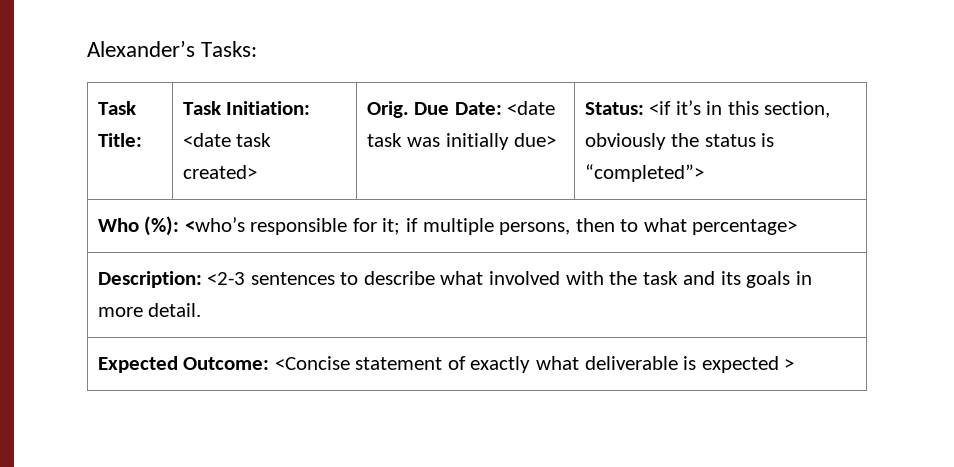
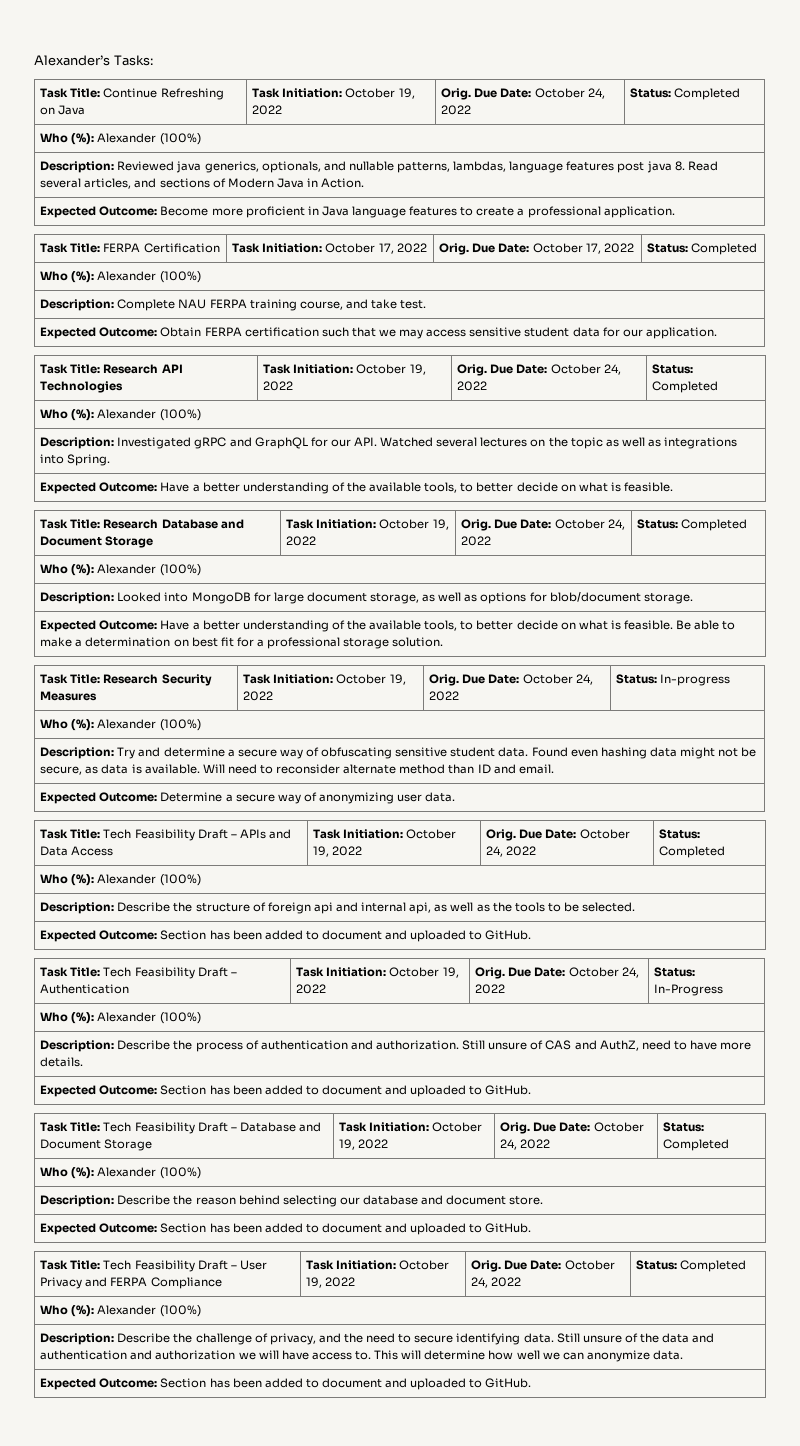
[182,101,311,115] [182,133,272,147] [182,165,257,179] [366,101,556,118] [366,133,557,150] [584,100,831,118] [584,133,775,150] [584,164,704,182] [97,216,798,236] [97,271,812,288] [97,303,202,317] [97,356,795,373] | Task Initiation: <date task created> | Orig. Due Date: <date task was initially due> | Status: <if it’s in this section, obviously the status is “completed”> // Who (%): <who’s responsible for it; if multiple persons, then to what percentage> // Description: <2-3 sentences to describe what involved with the task and its goals in more detail. // Expected Outcome: <Concise statement of exactly what deliverable is expected > -> [103,88,224,100] [40,105,86,115] [252,88,415,99] [252,105,283,115] [441,88,605,100] [441,105,472,115] [630,88,741,100] [40,133,201,145] [40,161,718,173] [40,178,365,189] [40,206,675,218] [40,243,220,253] [232,243,427,254] [439,243,634,255] [647,243,758,255] [40,271,201,283] [40,299,427,311] [40,327,717,339] [40,364,183,374] [40,381,124,393] [263,364,426,375] [263,381,294,391] [457,364,621,376] [457,381,488,391] [652,364,694,374] [652,381,719,393] [40,409,201,421] [40,437,738,449] [40,454,111,466] [40,482,673,494] [40,519,244,529] [40,536,154,548] [286,519,449,530] [286,536,317,546] [461,519,625,531] [461,536,492,546] [637,519,748,531] [40,564,201,576] [40,592,693,604] [40,620,736,632] [40,637,444,649] [40,674,212,686] [40,691,98,701] [243,674,406,685] [243,691,274,701] [429,674,593,686] [429,691,460,701] [616,674,731,686] [40,719,201,731] [40,747,757,759] [40,764,554,775] [40,792,456,804] [40,829,292,841] [40,846,114,856] [313,829,457,839] [313,846,363,857] [486,829,630,841] [486,846,537,857] [659,829,701,839] [659,846,726,858] [40,874,201,886] [40,902,636,914] [40,930,532,942] [40,967,237,979] [40,984,130,994] [296,967,459,978] [296,984,327,994] [475,967,639,979] [475,984,506,994] [654,967,696,977] [654,984,724,996] [40,1012,201,1024] [40,1040,752,1052] [40,1057,84,1067] [40,1085,532,1097] [40,1122,322,1134] [40,1139,153,1151] [339,1122,483,1132] [339,1139,389,1150] [500,1122,644,1134] [500,1139,551,1150] [663,1122,705,1132] [663,1139,730,1151] [40,1167,201,1179] [40,1195,544,1207] [40,1223,532,1235] [40,1260,267,1272] [40,1277,222,1289] [306,1260,450,1270] [306,1277,356,1288] [471,1260,615,1272] [471,1277,522,1288] [636,1260,747,1272] [40,1305,201,1317] [40,1333,715,1345] [40,1350,683,1362] [40,1378,532,1390] Continue Refreshing on Java | Task Initiation: October 19, 2022 | Orig. Due Date: October 24, 2022 | Status: Completed // Who (%): Alexander (100%) // Description: Reviewed java generics, optionals, and nullable patterns, lambdas, language features post java 8. Read several articles, and sections of Modern Java in Action. // Expected Outcome: Become more proficient in Java language features to create a professional application. // Task Title: FERPA Certification | Task Initiation: October 17, 2022 | Orig. Due Date: October 17, 2022 | Status: Completed // Who (%): Alexander (100%) // Description: Complete NAU FERPA training course, and take test. // Expected Outcome: Obtain FERPA certification such that we may access sensitive student data for our application. // Task Title: Research API Technologies | Task Initiation: October 19, 2022 | Orig. Due Date: October 24, 2022 | Status: Completed // Who (%): Alexander (100%) // Description: Investigated gRPC and GraphQL for our API. Watched several lectures on the topic as well as integrations into Spring. // Expected Outcome: Have a better understanding of the available tools, to better decide on what is feasible. // Task Title: Research Database and Document Storage | Task Initiation: October 19, 2022 | Orig. Due Date: October 24, 2022 | Status: Completed // Who (%): Alexander (100%) // Description: Looked into MongoDB for large document storage, as well as options for blob/document storage. // Expected Outcome: Have a better understanding of the available tools, to better decide on what is feasible. Be able to make a determination on best fit for a professional storage solution. // Task Title: Research Security Measures | Task Initiation: October 19, 2022 | Orig. Due Date: October 24, 2022 | Status: In-progress // Who (%): Alexander (100%) // Description: Try and determine a secure way of obfuscating sensitive student data. Found even hashing data might not be secure, as data is available. Will need to reconsider alternate method than ID and email. // Expected Outcome: Determine a secure way of anonymizing user data. // Task Title: Tech Feasibility Draft – APIs and Data Access | Task Initiation: October 19, 2022 | Orig. Due Date: October 24, 2022 | Status: Completed // Who (%): Alexander (100%) // Description: Describe the structure of foreign api and internal api, as well as the tools to be selected. // Expected Outcome: Section has been added to document and uploaded to GitHub. // Task Title: Tech Feasibility Draft – Authentication | Task Initiation: October 19, 2022 | Orig. Due Date: October 24, 2022 | Status: In-Progress // Who (%): Alexander (100%) // Description: Describe the process of authentication and authorization. Still unsure of CAS and AuthZ, need to have more details. // Expected Outcome: Section has been added to document and uploaded to GitHub. // Task Title: Tech Feasibility Draft – Database and Document Storage | Task Initiation: October 19, 2022 | Orig. Due Date: October 24, 2022 | Status: Completed // Who (%): Alexander (100%) // Description: Describe the reason behind selecting our database and document store. // Expected Outcome: Section has been added to document and uploaded to GitHub. // Task Title: Tech Feasibility Draft – User Privacy and FERPA Compliance | Task Initiation: October 19, 2022 | Orig. Due Date: October 24, 2022 | Status: Completed // Who (%): Alexander (100%) // Description: Describe the challenge of privacy, and the need to secure identifying data. Still unsure of the data and authentication and authorization we will have access to. This will determine how well we can anonymize data. // Expected Outcome: Section has been added to document and uploaded to GitHub.

